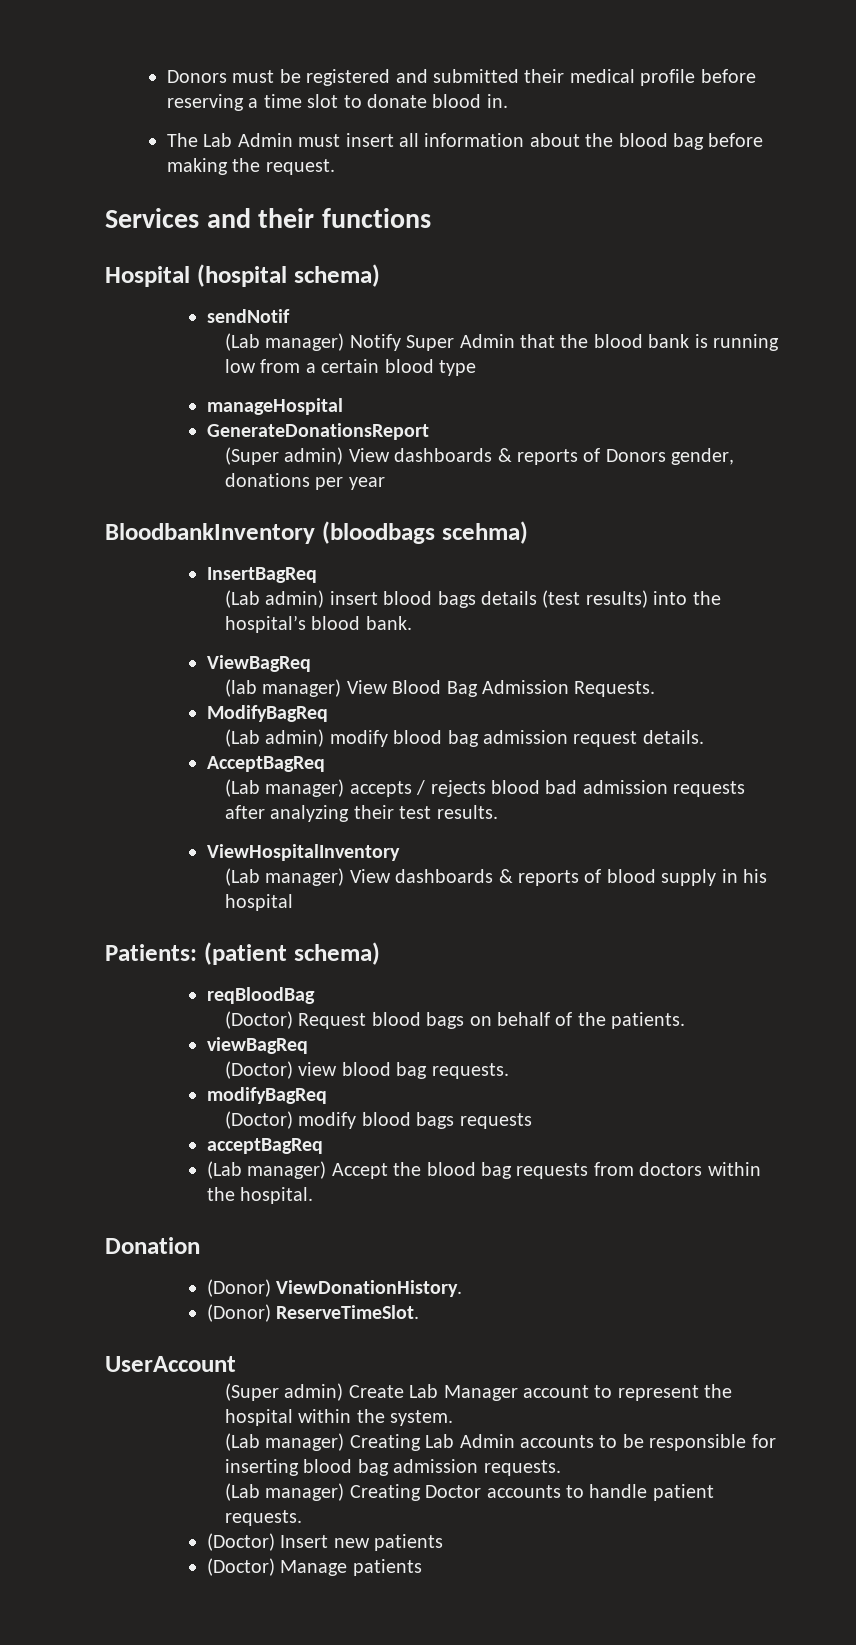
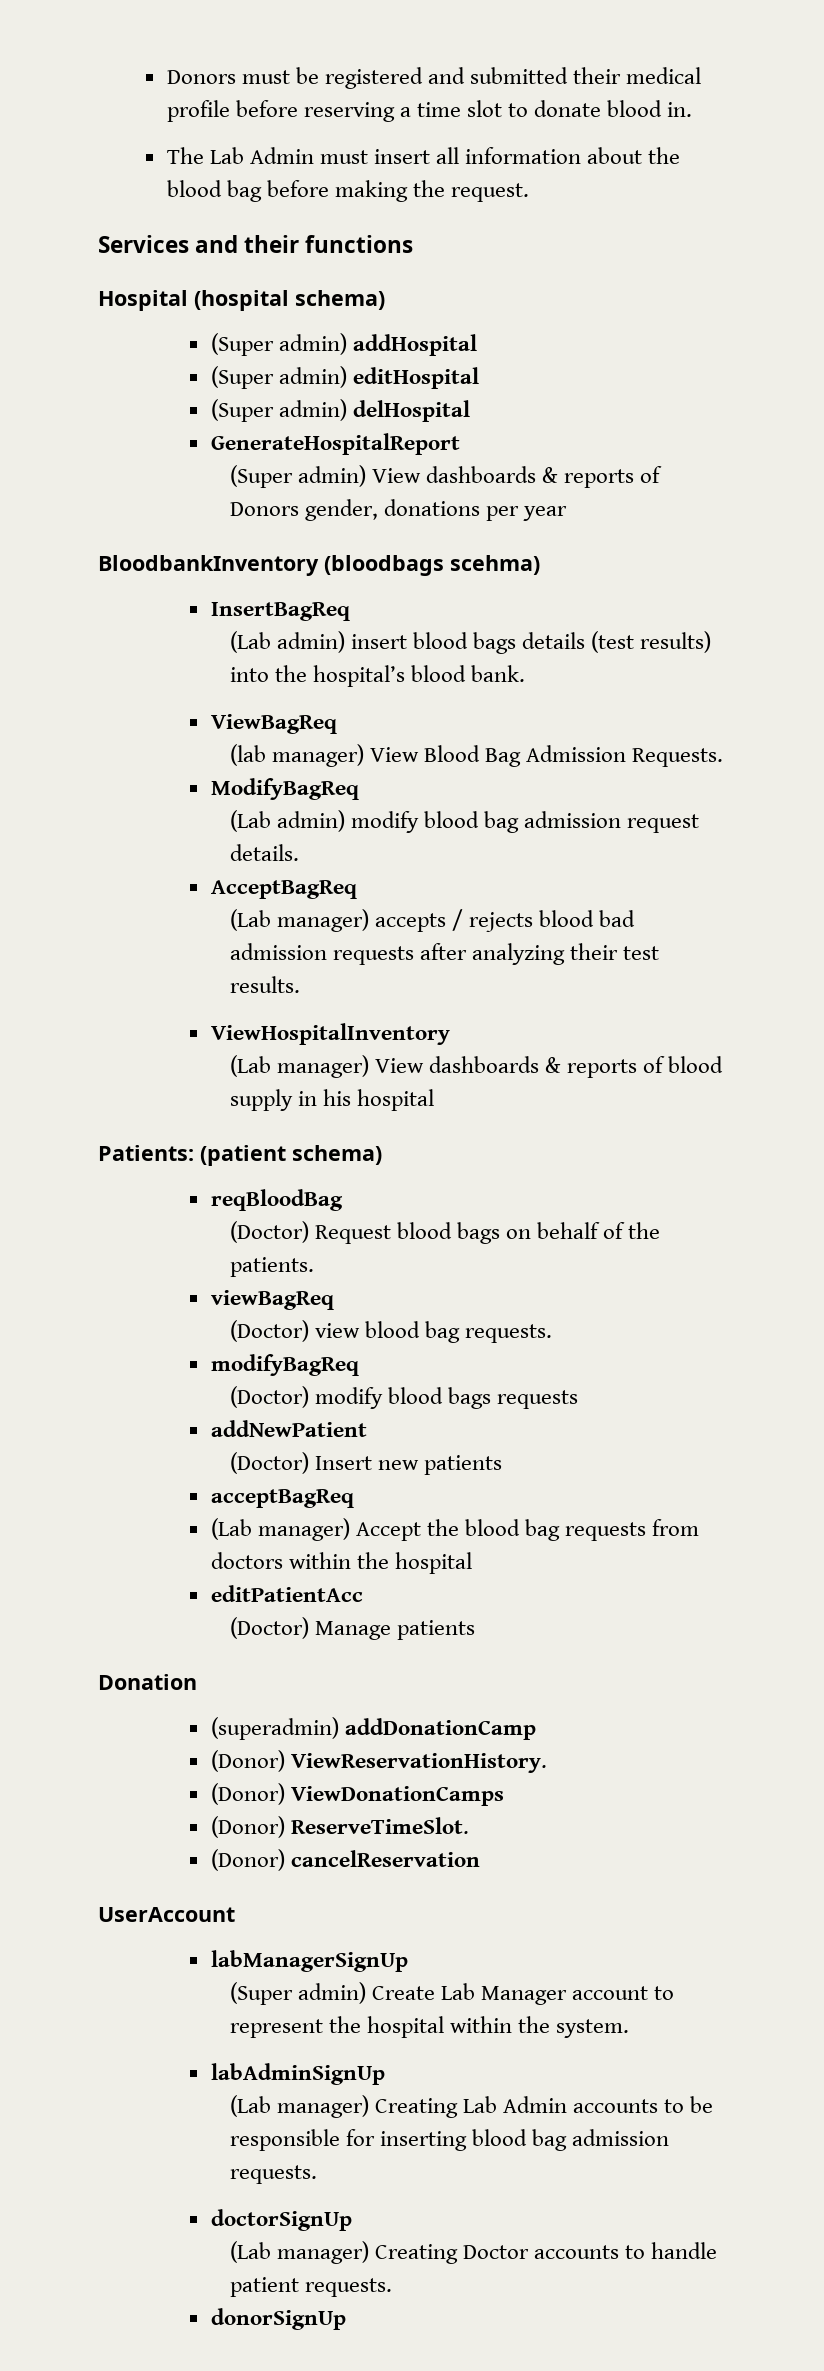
[206,309,290,323] [224,333,779,351] [224,359,476,376] [206,398,343,415] [206,423,429,440] sendNotif // (Lab manager) Notify Super Admin that the blood bank is running low from a certain blood type // manageHospital // GenerateDonationsReport -> [210,333,477,356] [210,366,479,389] [210,399,470,422] [210,433,460,455] (Super admin) addHospital // (Super admin) editHospital // (Super admin) delHospital // GenerateHospitalReport
(532, 1121) none -> [210,1420,367,1437] [229,1452,502,1475] // addNewPatient // (Doctor) Insert new patients
[240,1187,314,1204] hospital. -> [394,1552,472,1574] [210,1585,363,1602] [229,1617,475,1640] hospital // editPatientAcc // (Doctor) Manage patients
[206,1279,463,1297] // (Donor) ViewDonationHistory. -> [210,1717,536,1740] [210,1750,547,1773] [210,1783,504,1806] // (superadmin) addDonationCamp // (Donor) ViewReservationHistory. // (Donor) ViewDonationCamps
(420, 1312) none -> [210,1849,480,1871] // (Donor) cancelReservation
(236, 1364) none -> [210,1950,408,1972] // labManagerSignUp
(454, 1418) none -> [210,2063,385,2085] // labAdminSignUp
(561, 1468) none -> [210,2209,352,2231] // doctorSignUp
[206,1533,444,1551] [206,1558,422,1576] (Doctor) Insert new patients // (Doctor) Manage patients -> [210,2308,346,2330] donorSignUp

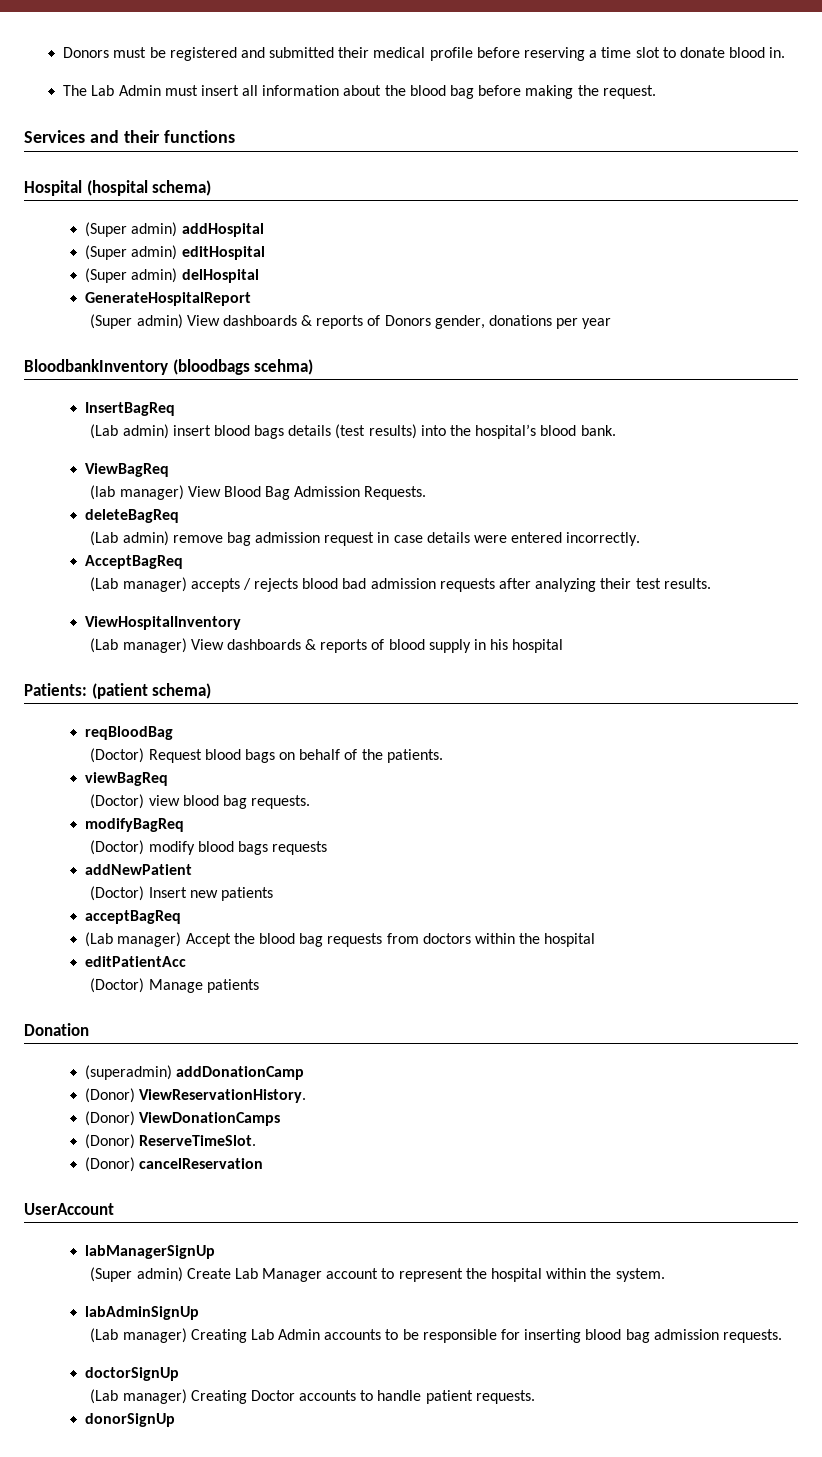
[210,778,359,800] [229,810,479,833] ModifyBagReq // (Lab admin) modify blood -> [85,509,180,523] [90,531,223,546] deleteBagReq // (Lab admin) remove
[229,844,299,861] details. -> [377,532,641,546] in case details were entered incorrectly.

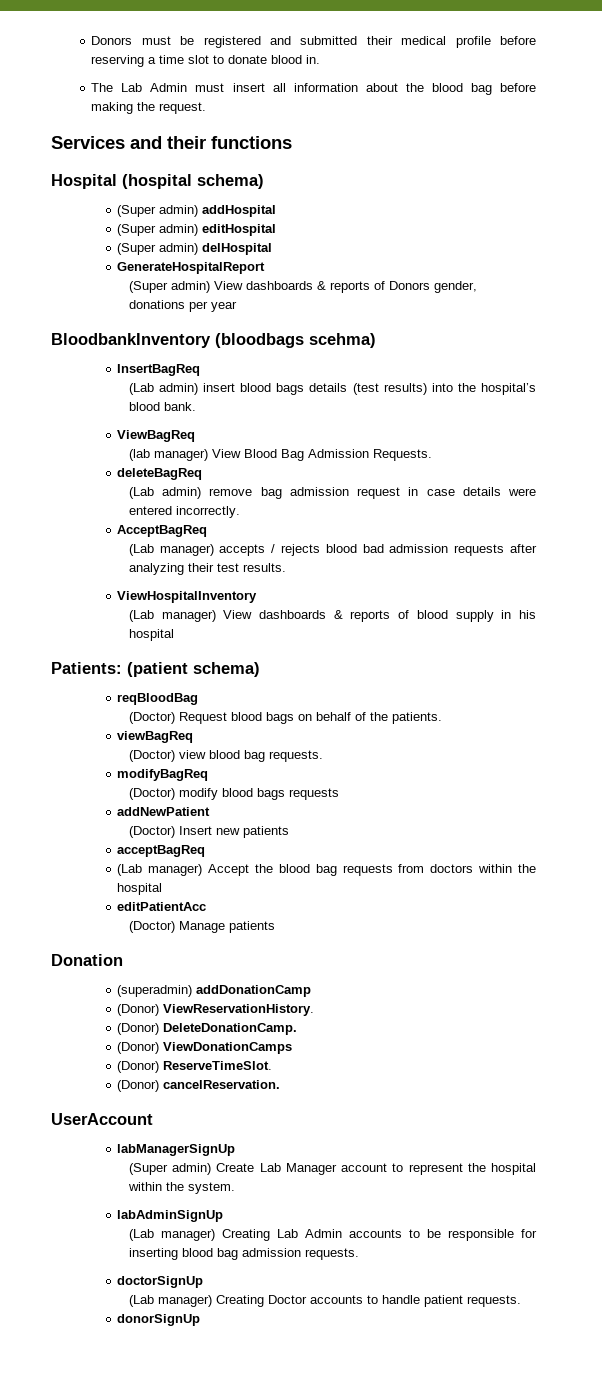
(307, 1096) none -> [117,1023,298,1035] // (Donor) DeleteDonationCamp.
[139,1158,264,1169] cancelReservation -> [163,1080,281,1089] cancelReservation.

